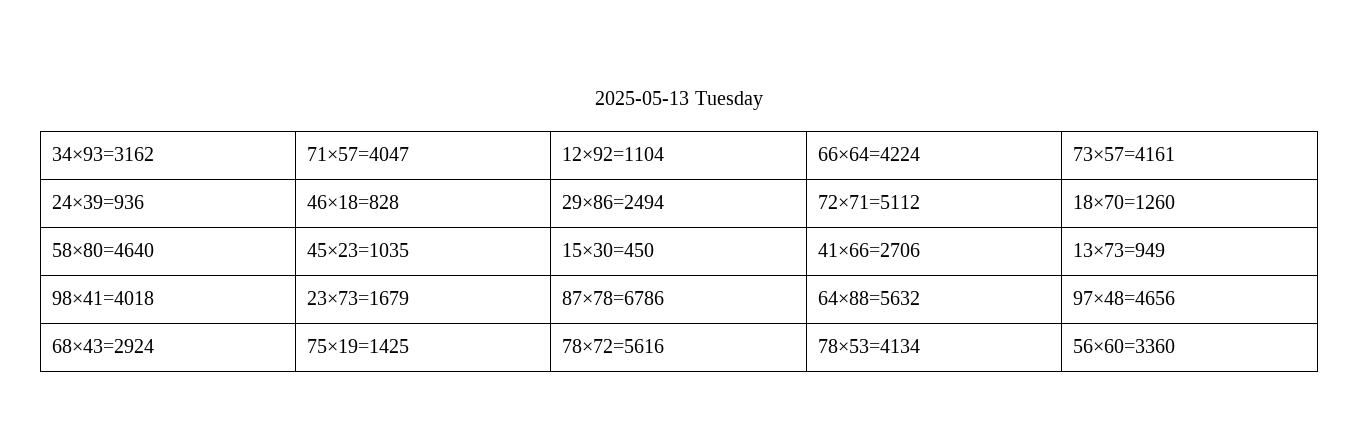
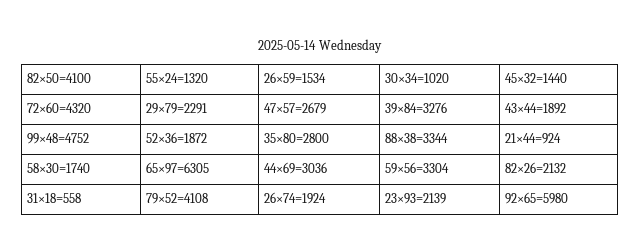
[595,91,763,110] [52,147,155,161] [307,147,410,161] [562,147,665,161] [818,147,921,161] [1073,147,1176,161] [52,195,145,209] [307,195,400,209] [562,195,665,209] [818,195,921,209] [1073,195,1176,209] [52,243,155,257] [307,243,410,257] [562,243,655,257] [818,243,921,257] [1073,243,1166,257] [52,291,155,305] [307,291,410,305] [562,291,665,305] [818,291,921,305] [1073,291,1176,305] [52,339,155,353] [307,339,410,353] [562,339,665,353] [818,339,921,353] [1073,339,1176,353] 2025-05-13 Tuesday // 34×93=3162 | 71×57=4047 | 12×92=1104 | 66×64=4224 | 73×57=4161 // 24×39=936 | 46×18=828 | 29×86=2494 | 72×71=5112 | 18×70=1260 // 58×80=4640 | 45×23=1035 | 15×30=450 | 41×66=2706 | 13×73=949 // 98×41=4018 | 23×73=1679 | 87×78=6786 | 64×88=5632 | 97×48=4656 // 68×43=2924 | 75×19=1425 | 78×72=5616 | 78×53=4134 | 56×60=3360 -> [258,39,382,53] [27,73,92,83] [146,73,209,83] [264,72,327,84] [385,73,450,83] [505,73,568,83] [27,102,92,113] [146,103,208,114] [264,102,327,114] [385,102,448,114] [505,103,567,114] [27,133,90,144] [146,132,208,143] [264,133,330,143] [385,133,449,143] [505,133,562,144] [27,163,91,173] [146,162,210,174] [264,162,328,174] [385,162,450,174] [505,162,567,173] [27,193,82,203] [146,193,209,204] [264,192,327,204] [385,193,447,204] [505,192,569,204] 2025-05-14 Wednesday // 82×50=4100 | 55×24=1320 | 26×59=1534 | 30×34=1020 | 45×32=1440 // 72×60=4320 | 29×79=2291 | 47×57=2679 | 39×84=3276 | 43×44=1892 // 99×48=4752 | 52×36=1872 | 35×80=2800 | 88×38=3344 | 21×44=924 // 58×30=1740 | 65×97=6305 | 44×69=3036 | 59×56=3304 | 82×26=2132 // 31×18=558 | 79×52=4108 | 26×74=1924 | 23×93=2139 | 92×65=5980

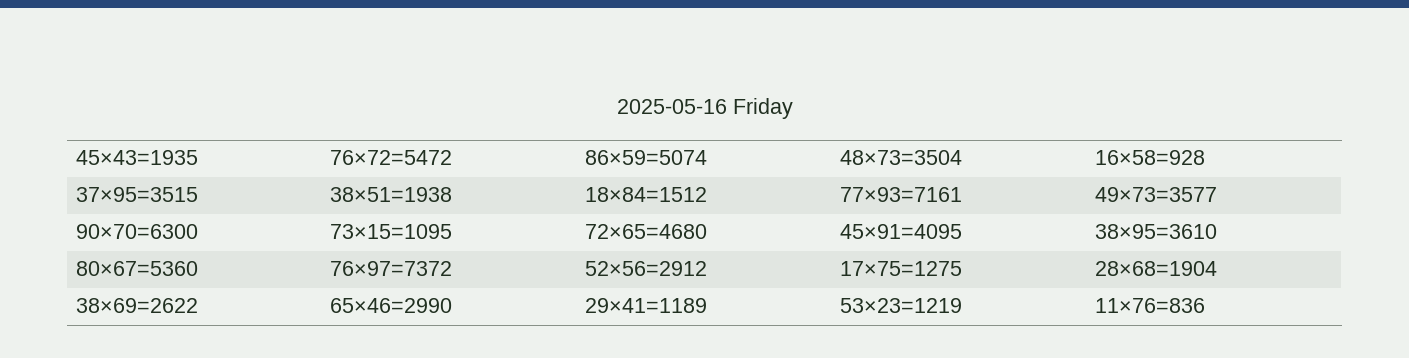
[258,39,382,53] [27,73,92,83] [146,73,209,83] [264,72,327,84] [385,73,450,83] [505,73,568,83] [27,102,92,113] [146,103,208,114] [264,102,327,114] [385,102,448,114] [505,103,567,114] [27,133,90,144] [146,132,208,143] [264,133,330,143] [385,133,449,143] [505,133,562,144] [27,163,91,173] [146,162,210,174] [264,162,328,174] [385,162,450,174] [505,162,567,173] [27,193,82,203] [146,193,209,204] [264,192,327,204] [385,193,447,204] [505,192,569,204] 2025-05-14 Wednesday // 82×50=4100 | 55×24=1320 | 26×59=1534 | 30×34=1020 | 45×32=1440 // 72×60=4320 | 29×79=2291 | 47×57=2679 | 39×84=3276 | 43×44=1892 // 99×48=4752 | 52×36=1872 | 35×80=2800 | 88×38=3344 | 21×44=924 // 58×30=1740 | 65×97=6305 | 44×69=3036 | 59×56=3304 | 82×26=2132 // 31×18=558 | 79×52=4108 | 26×74=1924 | 23×93=2139 | 92×65=5980 -> [616,98,793,119] [75,150,198,165] [329,150,452,165] [584,150,707,165] [839,150,962,165] [1094,150,1205,165] [75,187,198,202] [329,187,452,202] [584,187,707,202] [839,187,962,202] [1094,187,1217,202] [75,224,198,239] [329,224,452,239] [584,224,707,239] [839,224,962,239] [1094,224,1217,239] [75,261,198,276] [329,261,452,276] [584,261,707,276] [839,261,962,276] [1094,261,1217,276] [75,298,198,313] [329,298,452,313] [584,298,707,313] [839,298,962,313] [1094,298,1205,313] 2025-05-16 Friday // 45×43=1935 | 76×72=5472 | 86×59=5074 | 48×73=3504 | 16×58=928 // 37×95=3515 | 38×51=1938 | 18×84=1512 | 77×93=7161 | 49×73=3577 // 90×70=6300 | 73×15=1095 | 72×65=4680 | 45×91=4095 | 38×95=3610 // 80×67=5360 | 76×97=7372 | 52×56=2912 | 17×75=1275 | 28×68=1904 // 38×69=2622 | 65×46=2990 | 29×41=1189 | 53×23=1219 | 11×76=836

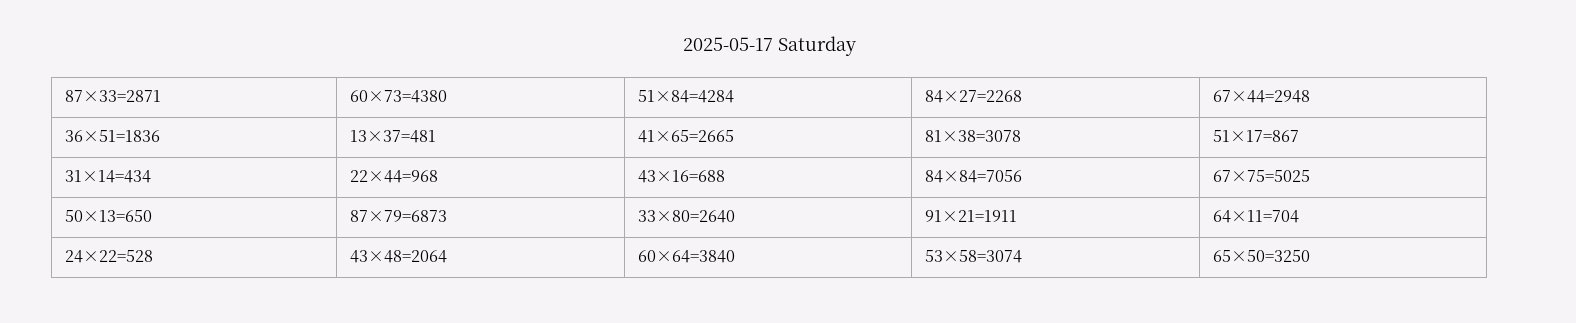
[616,98,793,119] [75,150,198,165] [329,150,452,165] [584,150,707,165] [839,150,962,165] [1094,150,1205,165] [75,187,198,202] [329,187,452,202] [584,187,707,202] [839,187,962,202] [1094,187,1217,202] [75,224,198,239] [329,224,452,239] [584,224,707,239] [839,224,962,239] [1094,224,1217,239] [75,261,198,276] [329,261,452,276] [584,261,707,276] [839,261,962,276] [1094,261,1217,276] [75,298,198,313] [329,298,452,313] [584,298,707,313] [839,298,962,313] [1094,298,1205,313] 2025-05-16 Friday // 45×43=1935 | 76×72=5472 | 86×59=5074 | 48×73=3504 | 16×58=928 // 37×95=3515 | 38×51=1938 | 18×84=1512 | 77×93=7161 | 49×73=3577 // 90×70=6300 | 73×15=1095 | 72×65=4680 | 45×91=4095 | 38×95=3610 // 80×67=5360 | 76×97=7372 | 52×56=2912 | 17×75=1275 | 28×68=1904 // 38×69=2622 | 65×46=2990 | 29×41=1189 | 53×23=1219 | 11×76=836 -> [683,36,856,56] [64,90,161,102] [349,90,447,103] [637,90,734,103] [924,90,1022,103] [1212,90,1310,103] [64,130,160,142] [349,130,436,143] [637,130,734,143] [924,130,1021,142] [1212,130,1299,142] [64,170,151,183] [349,170,438,183] [637,170,725,183] [924,170,1022,183] [1212,170,1310,182] [64,210,152,222] [349,210,447,222] [637,210,735,223] [924,210,1017,222] [1212,210,1299,223] [64,250,153,263] [349,250,447,263] [637,250,735,263] [924,250,1022,263] [1212,250,1310,262] 2025-05-17 Saturday // 87×33=2871 | 60×73=4380 | 51×84=4284 | 84×27=2268 | 67×44=2948 // 36×51=1836 | 13×37=481 | 41×65=2665 | 81×38=3078 | 51×17=867 // 31×14=434 | 22×44=968 | 43×16=688 | 84×84=7056 | 67×75=5025 // 50×13=650 | 87×79=6873 | 33×80=2640 | 91×21=1911 | 64×11=704 // 24×22=528 | 43×48=2064 | 60×64=3840 | 53×58=3074 | 65×50=3250

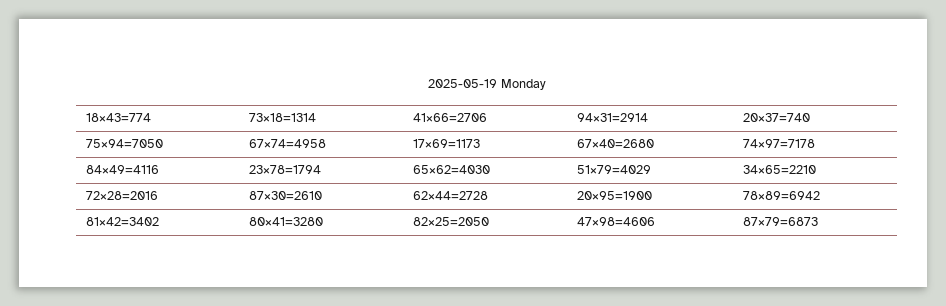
[683,36,856,56] [64,90,161,102] [349,90,447,103] [637,90,734,103] [924,90,1022,103] [1212,90,1310,103] [64,130,160,142] [349,130,436,143] [637,130,734,143] [924,130,1021,142] [1212,130,1299,142] [64,170,151,183] [349,170,438,183] [637,170,725,183] [924,170,1022,183] [1212,170,1310,182] [64,210,152,222] [349,210,447,222] [637,210,735,223] [924,210,1017,222] [1212,210,1299,223] [64,250,153,263] [349,250,447,263] [637,250,735,263] [924,250,1022,263] [1212,250,1310,262] 2025-05-17 Saturday // 87×33=2871 | 60×73=4380 | 51×84=4284 | 84×27=2268 | 67×44=2948 // 36×51=1836 | 13×37=481 | 41×65=2665 | 81×38=3078 | 51×17=867 // 31×14=434 | 22×44=968 | 43×16=688 | 84×84=7056 | 67×75=5025 // 50×13=650 | 87×79=6873 | 33×80=2640 | 91×21=1911 | 64×11=704 // 24×22=528 | 43×48=2064 | 60×64=3840 | 53×58=3074 | 65×50=3250 -> [428,79,546,90] [86,113,152,122] [249,113,317,122] [413,113,488,122] [577,113,649,122] [743,113,811,122] [86,139,164,148] [249,139,327,148] [413,139,481,148] [577,139,655,148] [743,139,816,148] [86,165,160,174] [249,165,322,174] [413,165,491,174] [577,165,652,174] [743,165,817,174] [86,191,159,200] [249,191,323,200] [413,191,489,200] [577,191,653,200] [743,191,821,200] [86,217,160,226] [249,217,324,226] [413,217,490,226] [577,217,656,226] [743,217,819,226] 2025-05-19 Monday // 18×43=774 | 73×18=1314 | 41×66=2706 | 94×31=2914 | 20×37=740 // 75×94=7050 | 67×74=4958 | 17×69=1173 | 67×40=2680 | 74×97=7178 // 84×49=4116 | 23×78=1794 | 65×62=4030 | 51×79=4029 | 34×65=2210 // 72×28=2016 | 87×30=2610 | 62×44=2728 | 20×95=1900 | 78×89=6942 // 81×42=3402 | 80×41=3280 | 82×25=2050 | 47×98=4606 | 87×79=6873

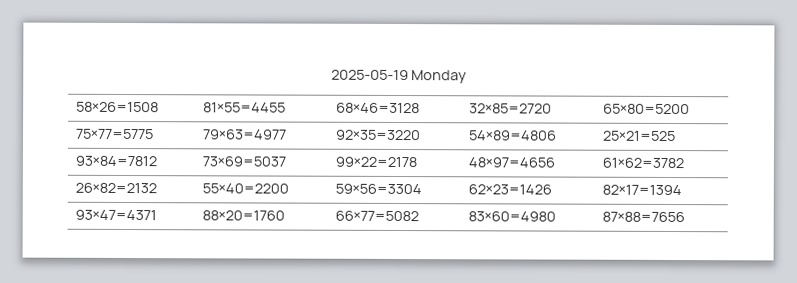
[86,113,152,122] [249,113,317,122] [413,113,488,122] [577,113,649,122] [743,113,811,122] [86,139,164,148] [249,139,327,148] [413,139,481,148] [577,139,655,148] [743,139,816,148] [86,165,160,174] [249,165,322,174] [413,165,491,174] [577,165,652,174] [743,165,817,174] [86,191,159,200] [249,191,323,200] [413,191,489,200] [577,191,653,200] [743,191,821,200] [86,217,160,226] [249,217,324,226] [413,217,490,226] [577,217,656,226] [743,217,819,226] 18×43=774 | 73×18=1314 | 41×66=2706 | 94×31=2914 | 20×37=740 // 75×94=7050 | 67×74=4958 | 17×69=1173 | 67×40=2680 | 74×97=7178 // 84×49=4116 | 23×78=1794 | 65×62=4030 | 51×79=4029 | 34×65=2210 // 72×28=2016 | 87×30=2610 | 62×44=2728 | 20×95=1900 | 78×89=6942 // 81×42=3402 | 80×41=3280 | 82×25=2050 | 47×98=4606 | 87×79=6873 -> [76,101,160,113] [203,102,287,113] [336,102,421,114] [469,103,553,114] [603,103,691,115] [76,128,155,140] [203,129,288,140] [336,129,422,141] [469,130,558,141] [603,130,677,142] [75,155,158,167] [202,156,287,167] [335,156,418,168] [468,157,556,168] [602,157,685,169] [75,182,158,194] [202,183,290,194] [335,183,423,195] [468,184,553,195] [602,184,683,196] [75,209,158,221] [202,210,286,221] [335,210,420,222] [468,211,557,222] [602,211,686,223] 58×26=1508 | 81×55=4455 | 68×46=3128 | 32×85=2720 | 65×80=5200 // 75×77=5775 | 79×63=4977 | 92×35=3220 | 54×89=4806 | 25×21=525 // 93×84=7812 | 73×69=5037 | 99×22=2178 | 48×97=4656 | 61×62=3782 // 26×82=2132 | 55×40=2200 | 59×56=3304 | 62×23=1426 | 82×17=1394 // 93×47=4371 | 88×20=1760 | 66×77=5082 | 83×60=4980 | 87×88=7656

